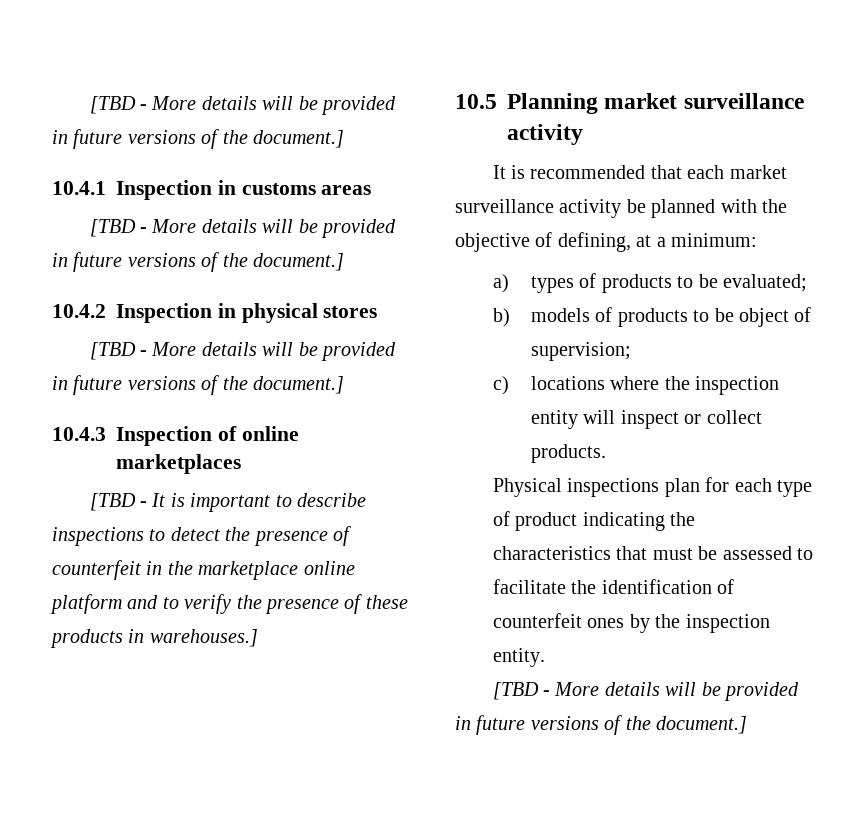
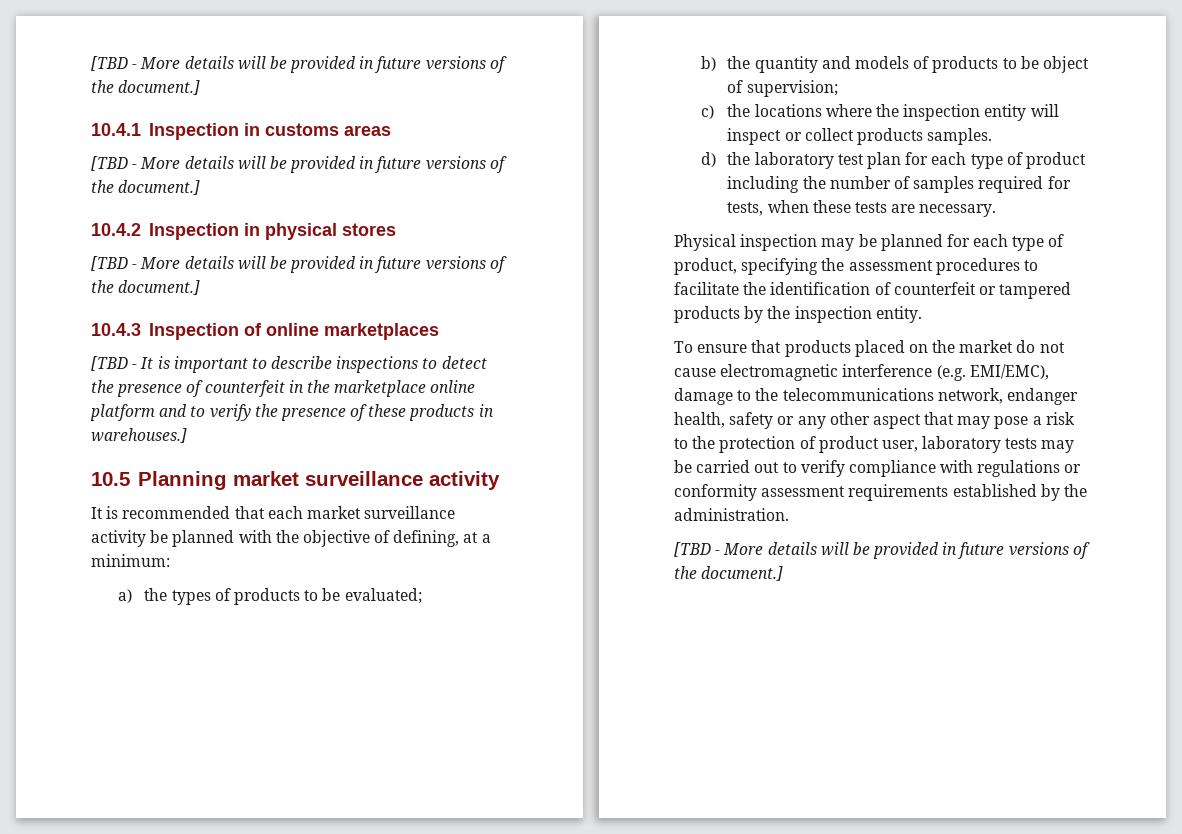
(509, 283) none -> [144,588,168,601] the
(510, 317) none -> [727,56,851,73] the quantity and
(509, 385) none -> [727,104,751,117] the
[530,444,606,463] [492,478,660,497] products. // Physical inspections -> [856,128,993,145] [700,152,864,169] products samples. // d) the laboratory test
[582,512,696,531] [492,546,792,560] indicating the characteristics that must be assessed -> [727,176,1071,193] [727,200,997,217] [674,234,1065,251] [674,258,1020,275] including the number of samples required for tests, when these tests are necessary. // Physical inspection may be planned for each type of product, specifying the assessment procedures
[587,618,625,628] ones -> [978,282,1072,299] [674,306,740,323] or tampered products
(545, 657) none -> [674,340,1065,357] [674,364,1049,381] [674,388,1078,405] [674,412,1075,429] [674,436,1075,453] [674,460,1082,477] [674,484,1087,501] [674,508,789,521] // To ensure that products placed on the market do not cause electromagnetic interference (e.g. EMI/EMC), damage to the telecommunications network, endanger health, safety or any other aspect that may pose a risk to the protection of product user, laboratory tests may be carried out to verify compliance with regulations or conformity assessment requirements established by the administration.

